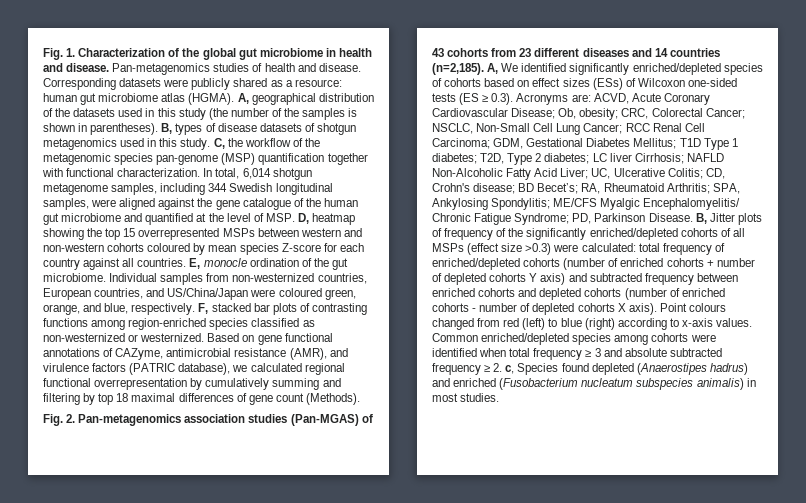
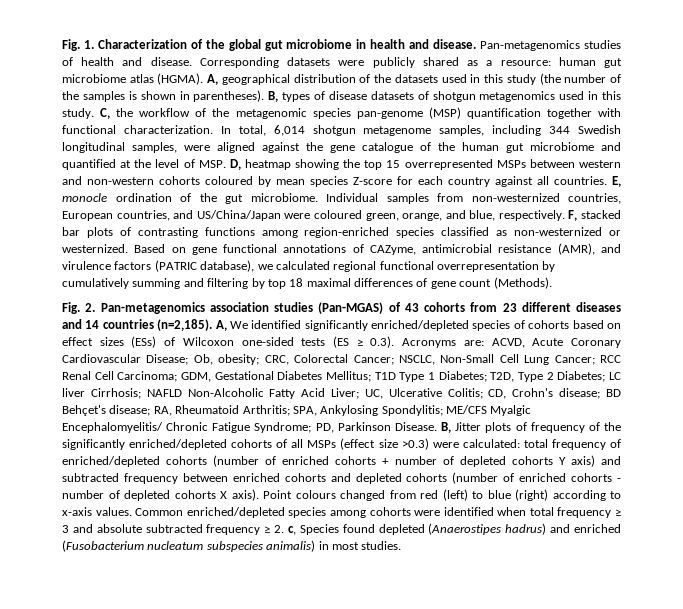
[432,153,477,164] diabetes; -> [438,371,487,382] Diabetes;
[544,153,590,164] diabetes; -> [557,371,606,382] Diabetes;
[537,183,579,194] Becet’s; -> [62,405,151,416] Behçet's disease;

